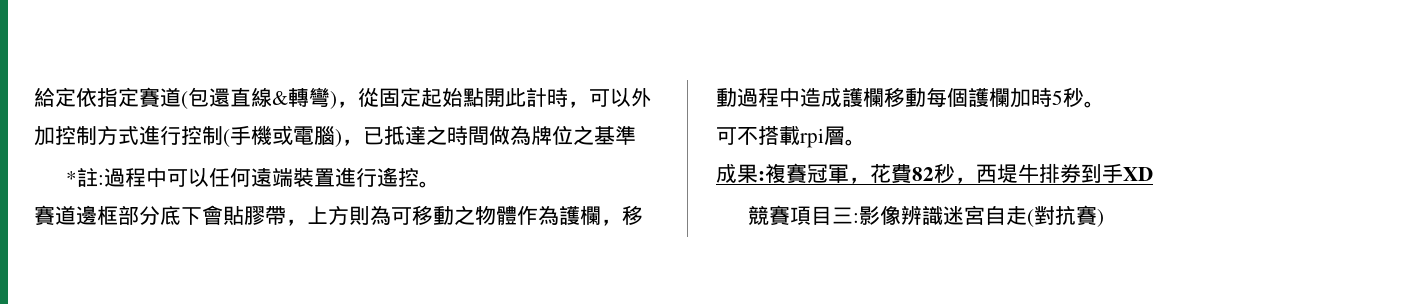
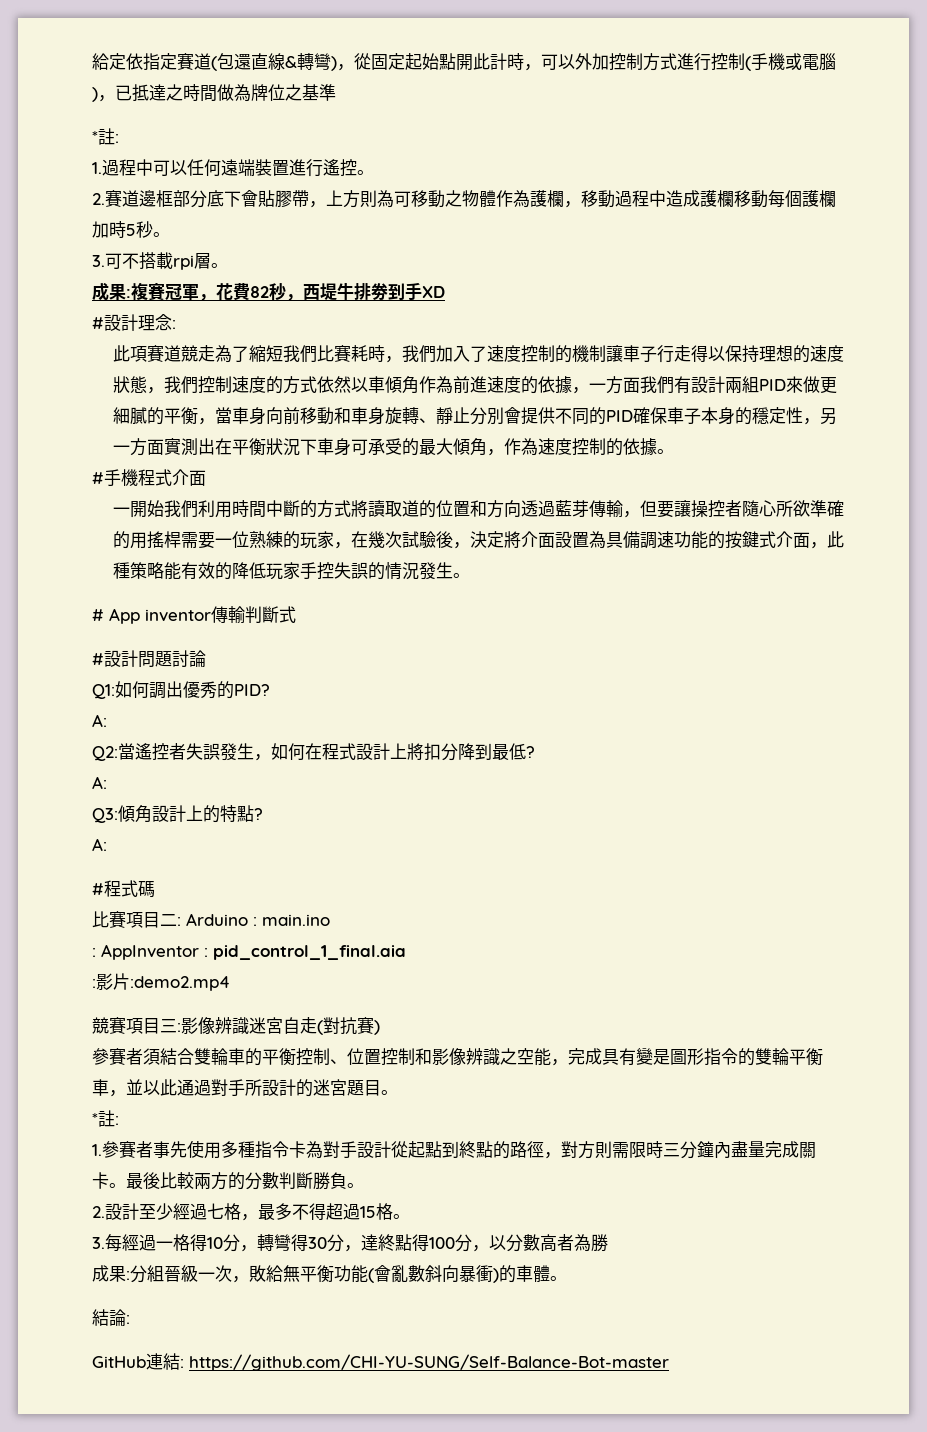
(105, 180) none -> [92,162,102,174] // 1.
(441, 184) none -> [92,193,105,205] 2.
(1105, 104) none -> [92,255,105,267] 3.
(1153, 174) none -> [92,314,176,331] [112,345,844,363] [112,376,837,394] [112,407,837,425] [112,438,674,456] [92,469,206,487] [112,500,844,518] [112,531,844,549] [112,562,470,580] [92,606,296,624] [92,650,206,668] [92,681,270,699] [92,714,107,727] [92,743,535,761] [92,776,107,789] [92,805,263,823] [92,838,107,851] [92,880,155,898] [92,911,330,928] [92,944,406,960] [92,973,230,991] // #設計理念: // 此項賽道競走為了縮短我們比賽耗時，我們加入了速度控制的機制讓車子行走得以保持理想的速度狀態，我們控制速度的方式依然以車傾角作為前進速度的依據，一方面我們有設計兩組PID來做更細膩的平衡，當車身向前移動和車身旋轉、靜止分別會提供不同的PID確保車子本身的穩定性，另一方面實測出在平衡狀況下車身可承受的最大傾角，作為速度控制的依據。 // #手機程式介面 // 一開始我們利用時間中斷的方式將讀取道的位置和方向透過藍芽傳輸，但要讓操控者隨心所欲準確的用搖桿需要一位熟練的玩家，在幾次試驗後，決定將介面設置為具備調速功能的按鍵式介面，此種策略能有效的降低玩家手控失誤的情況發生。 // # App inventor傳輸判斷式 // #設計問題討論 // Q1:如何調出優秀的PID? // A: // Q2:當遙控者失誤發生，如何在程式設計上將扣分降到最低? // A: // Q3:傾角設計上的特點? // A: // #程式碼 // 比賽項目二: Arduino : main.ino // : AppInventor : pid_control_1_final.aia // :影片:demo2.mp4
(1105, 218) none -> [92,1047,823,1066] [92,1079,398,1097] [92,1110,119,1127] [92,1140,816,1159] [92,1172,364,1190] [92,1203,410,1221] [92,1234,608,1252] [92,1265,567,1283] [92,1309,130,1326] [92,1353,669,1371] // 參賽者須結合雙輪車的平衡控制、位置控制和影像辨識之空能，完成具有變是圖形指令的雙輪平衡車，並以此通過對手所設計的迷宮題目。 // *註: // 1.參賽者事先使用多種指令卡為對手設計從起點到終點的路徑，對方則需限時三分鐘內盡量完成關卡。最後比較兩方的分數判斷勝負。 // 2.設計至少經過七格，最多不得超過15格。 // 3.每經過一格得10分，轉彎得30分，達終點得100分，以分數高者為勝 // 成果:分組晉級一次，敗給無平衡功能(會亂數斜向暴衝)的車體。 // 結論: // GitHub連結: https://github.com/CHI-YU-SUNG/Self-Balance-Bot-master

